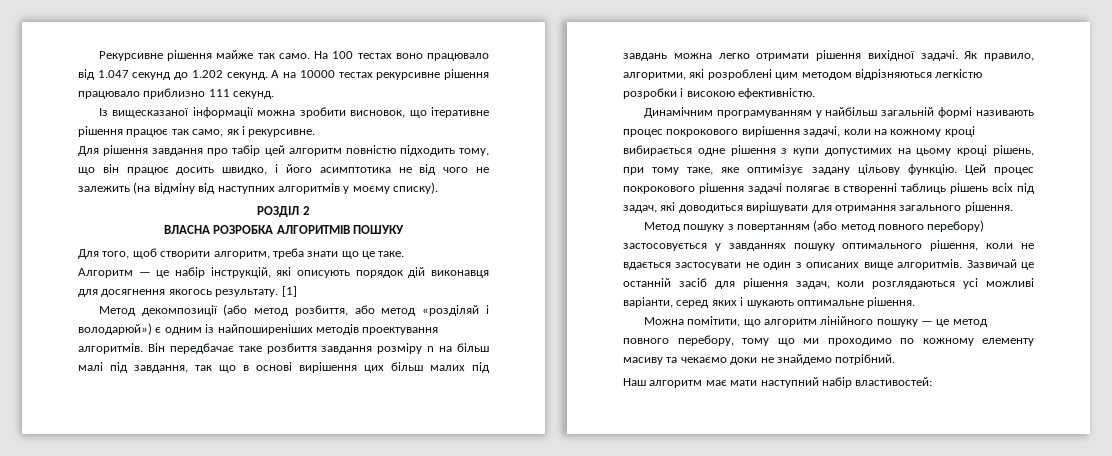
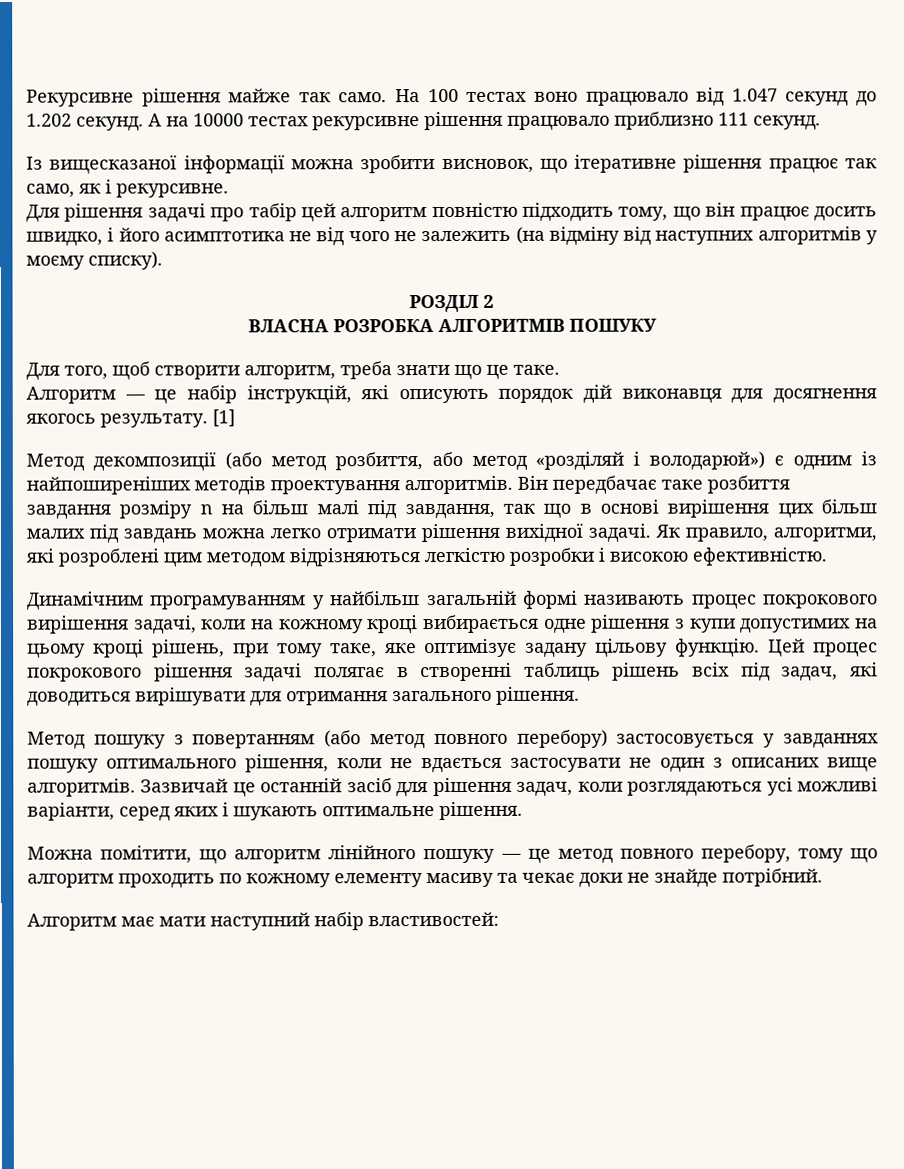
[152,148,204,156] завдання -> [147,203,206,223] задачі
[803,338,892,346] ми проходимо -> [27,873,215,889] алгоритм проходить
[680,357,727,363] чекаємо -> [522,872,575,883] чекає
[776,354,832,365] знайдемо -> [654,868,718,888] знайде
[623,378,703,388] Наш алгоритм -> [27,913,117,931] Алгоритм

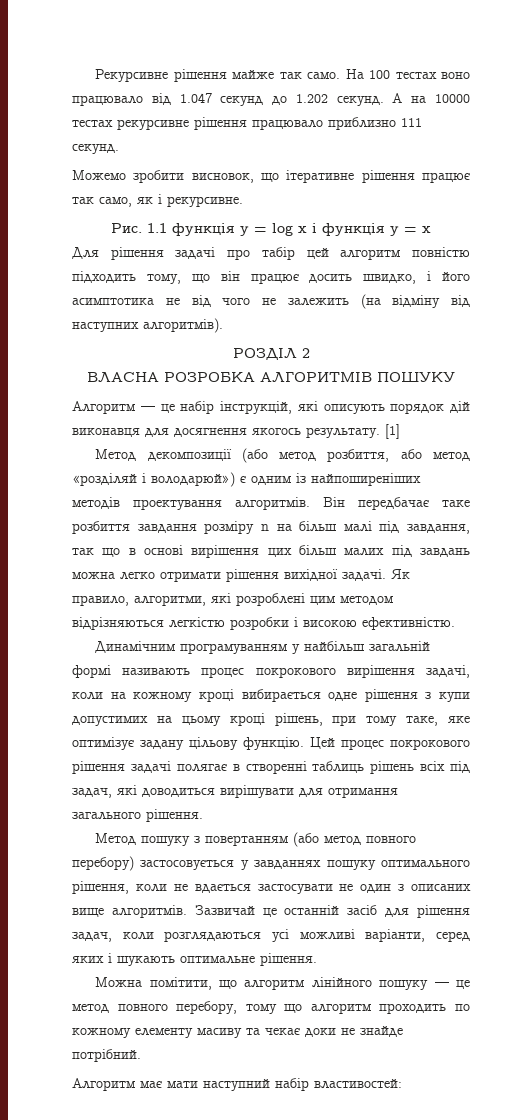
[26,154,354,175] Із вищесказаної інформації можна -> [72,170,126,180] Можемо
(229, 190) none -> [111,223,431,236] // Рис. 1.1 функція y = log x і функція y = x
[757,226,879,245] [26,251,163,270] алгоритмів у моєму списку). -> [143,318,223,333] алгоритмів).
[26,361,560,381] // Для того, щоб створити алгоритм, треба знати що це таке. -> (455, 377) none

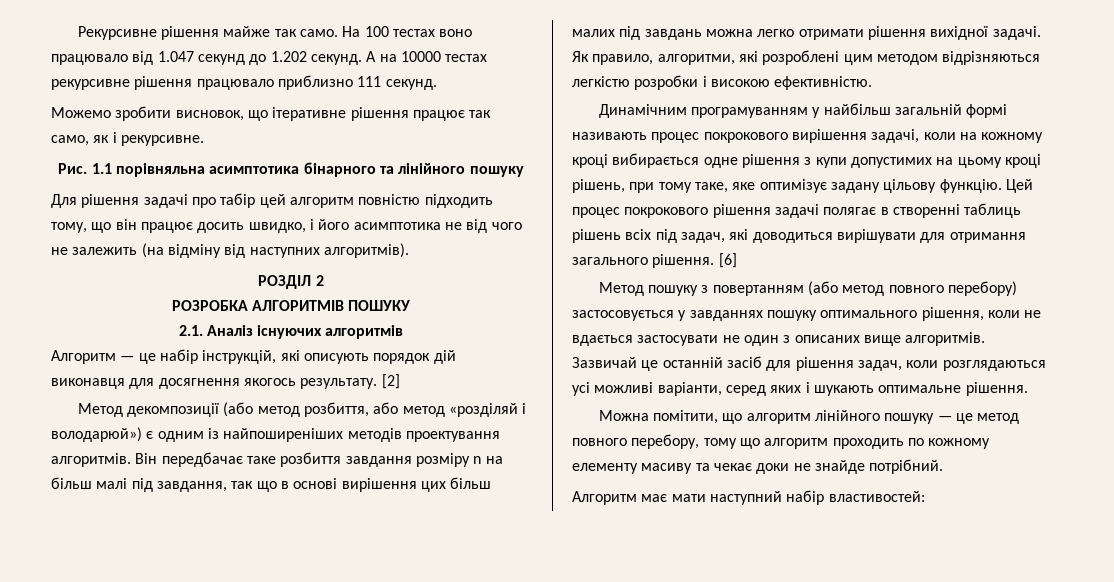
[172,223,431,236] функція y = log x і функція y = x -> [116,162,524,177] порівняльна асимптотика бінарного та лінійного пошуку
[87,372,159,382] ВЛАСНА -> (324, 280) none
(455, 377) none -> [178,325,404,339] // 2.1. Аналіз існуючих алгоритмів
[385,424,400,439] [1] -> [381,374,400,389] [2]
(203, 815) none -> [718,253,737,268] [6]

